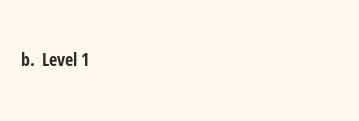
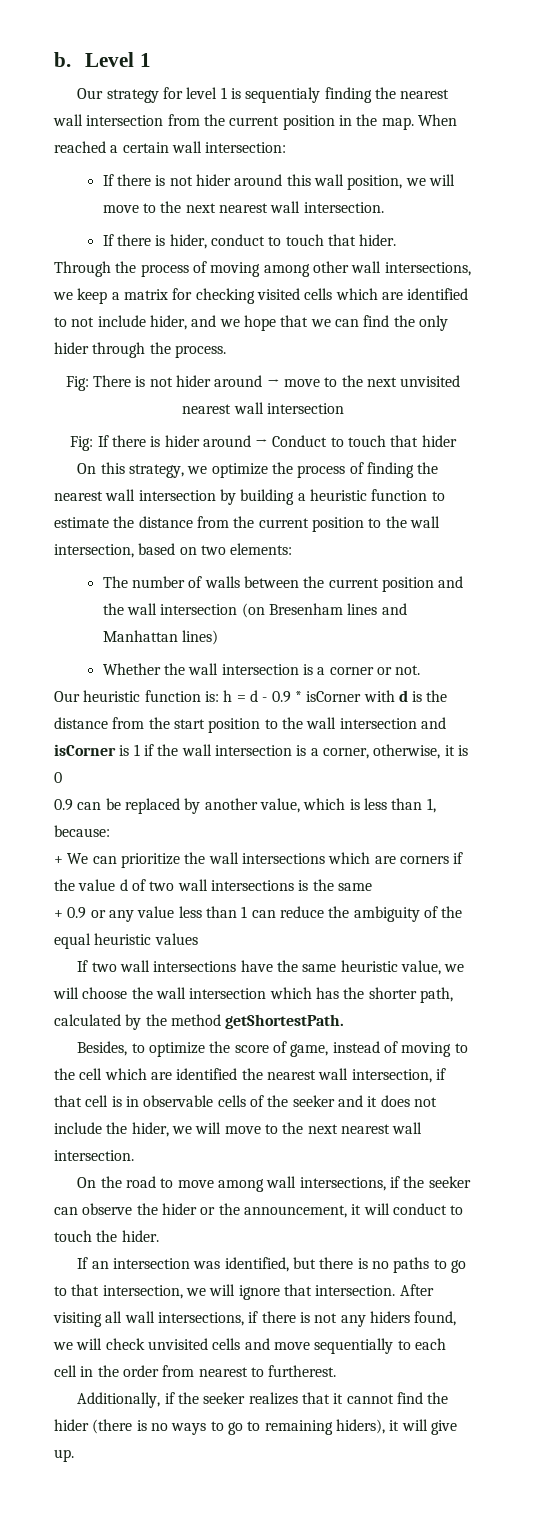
(90, 59) none -> [77,87,450,103] [53,114,457,130] [54,141,287,153] [102,174,456,190] [102,201,384,213] [102,234,397,249] [54,261,471,277] [53,288,469,304] [54,315,448,331] [54,342,226,358] [65,375,461,391] [182,402,344,414] [70,435,457,451] [77,462,439,478] [54,489,445,505] [54,516,440,532] [54,543,293,558] [102,576,464,592] [102,603,407,618] [102,630,219,645] [102,663,421,675] [54,690,448,703] [54,717,446,733] [54,744,468,759] [54,772,62,783] [54,798,436,814] [54,825,110,837] [54,852,464,868] [54,879,372,891] [54,906,463,922] [54,933,198,949] [77,960,465,975] [53,987,453,1003] [54,1014,345,1030] [77,1041,468,1057] [54,1068,446,1083] [54,1095,437,1107] [54,1122,423,1137] [54,1150,134,1161] [77,1176,471,1192] [54,1203,464,1218] [54,1230,159,1242] [77,1257,466,1273] [54,1284,434,1300] [53,1311,457,1327] [53,1338,446,1354] [54,1365,337,1377] [77,1392,449,1408] [54,1419,457,1435] [54,1449,74,1462] // Our strategy for level 1 is sequentialy finding the nearest wall intersection from the current position in the map. When reached a certain wall intersection: // If there is not hider around this wall position, we will move to the next nearest wall intersection. // If there is hider, conduct to touch that hider. // Through the process of moving among other wall intersections, we keep a matrix for checking visited cells which are identified to not include hider, and we hope that we can find the only hider through the process. // Fig: There is not hider around → move to the next unvisited nearest wall intersection // Fig: If there is hider around → Conduct to touch that hider // On this strategy, we optimize the process of finding the nearest wall intersection by building a heuristic function to estimate the distance from the current position to the wall intersection, based on two elements: // The number of walls between the current position and the wall intersection (on Bresenham lines and Manhattan lines) // Whether the wall intersection is a corner or not. // Our heuristic function is: h = d - 0.9 * isCorner with d is the distance from the start position to the wall intersection and isCorner is 1 if the wall intersection is a corner, otherwise, it is 0 // 0.9 can be replaced by another value, which is less than 1, because: // + We can prioritize the wall intersections which are corners if the value d of two wall intersections is the same // + 0.9 or any value less than 1 can reduce the ambiguity of the equal heuristic values // If two wall intersections have the same heuristic value, we will choose the wall intersection which has the shorter path, calculated by the method getShortestPath. // Besides, to optimize the score of game, instead of moving to the cell which are identified the nearest wall intersection, if that cell is in observable cells of the seeker and it does not include the hider, we will move to the next nearest wall intersection. // On the road to move among wall intersections, if the seeker can observe the hider or the announcement, it will conduct to touch the hider. // If an intersection was identified, but there is no paths to go to that intersection, we will ignore that intersection. After visiting all wall intersections, if there is not any hiders found, we will check unvisited cells and move sequentially to each cell in the order from nearest to furtherest. // Additionally, if the seeker realizes that it cannot find the hider (there is no ways to go to remaining hiders), it will give up.

